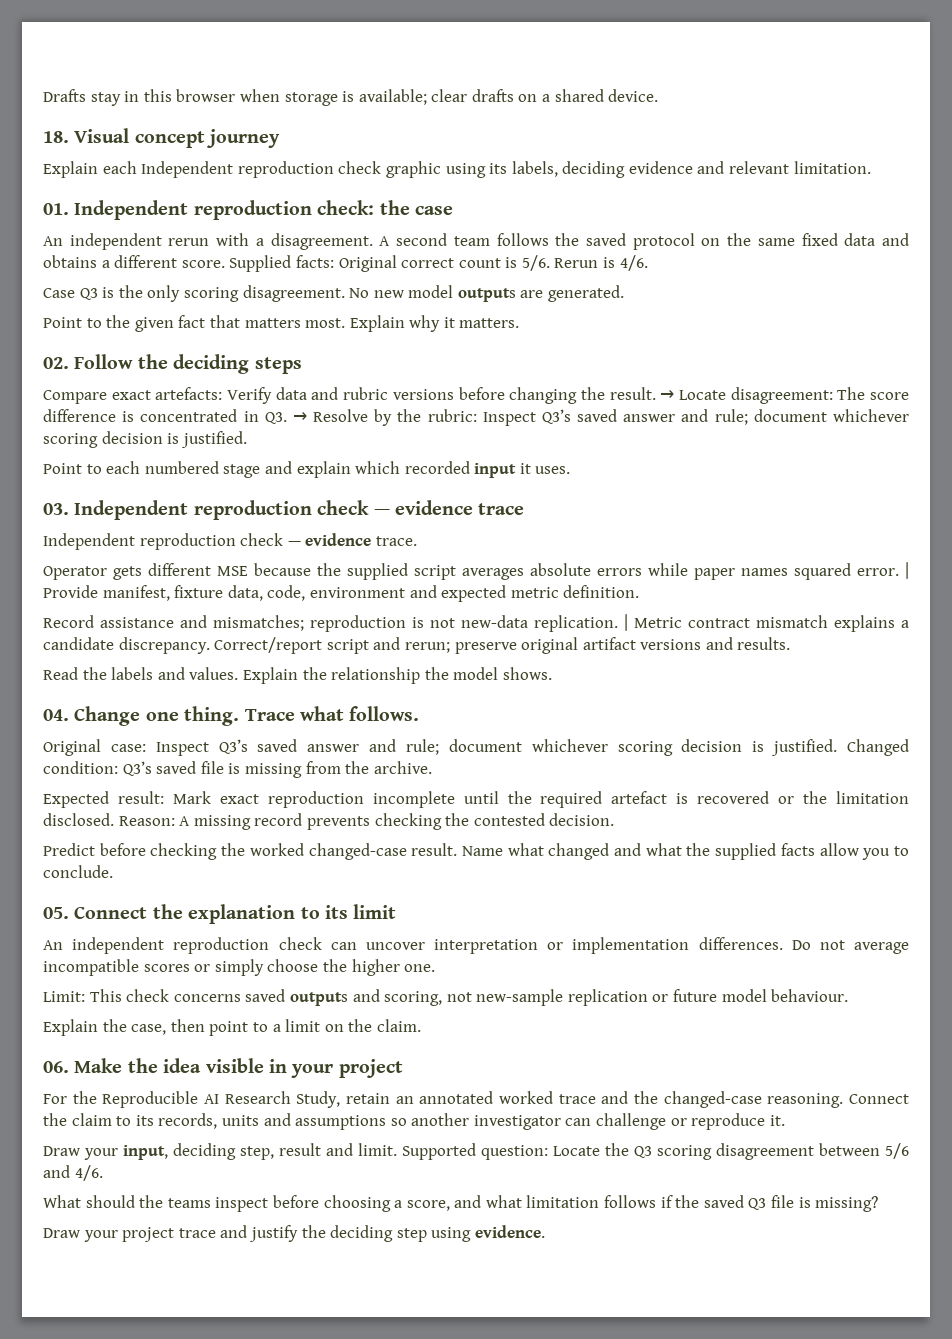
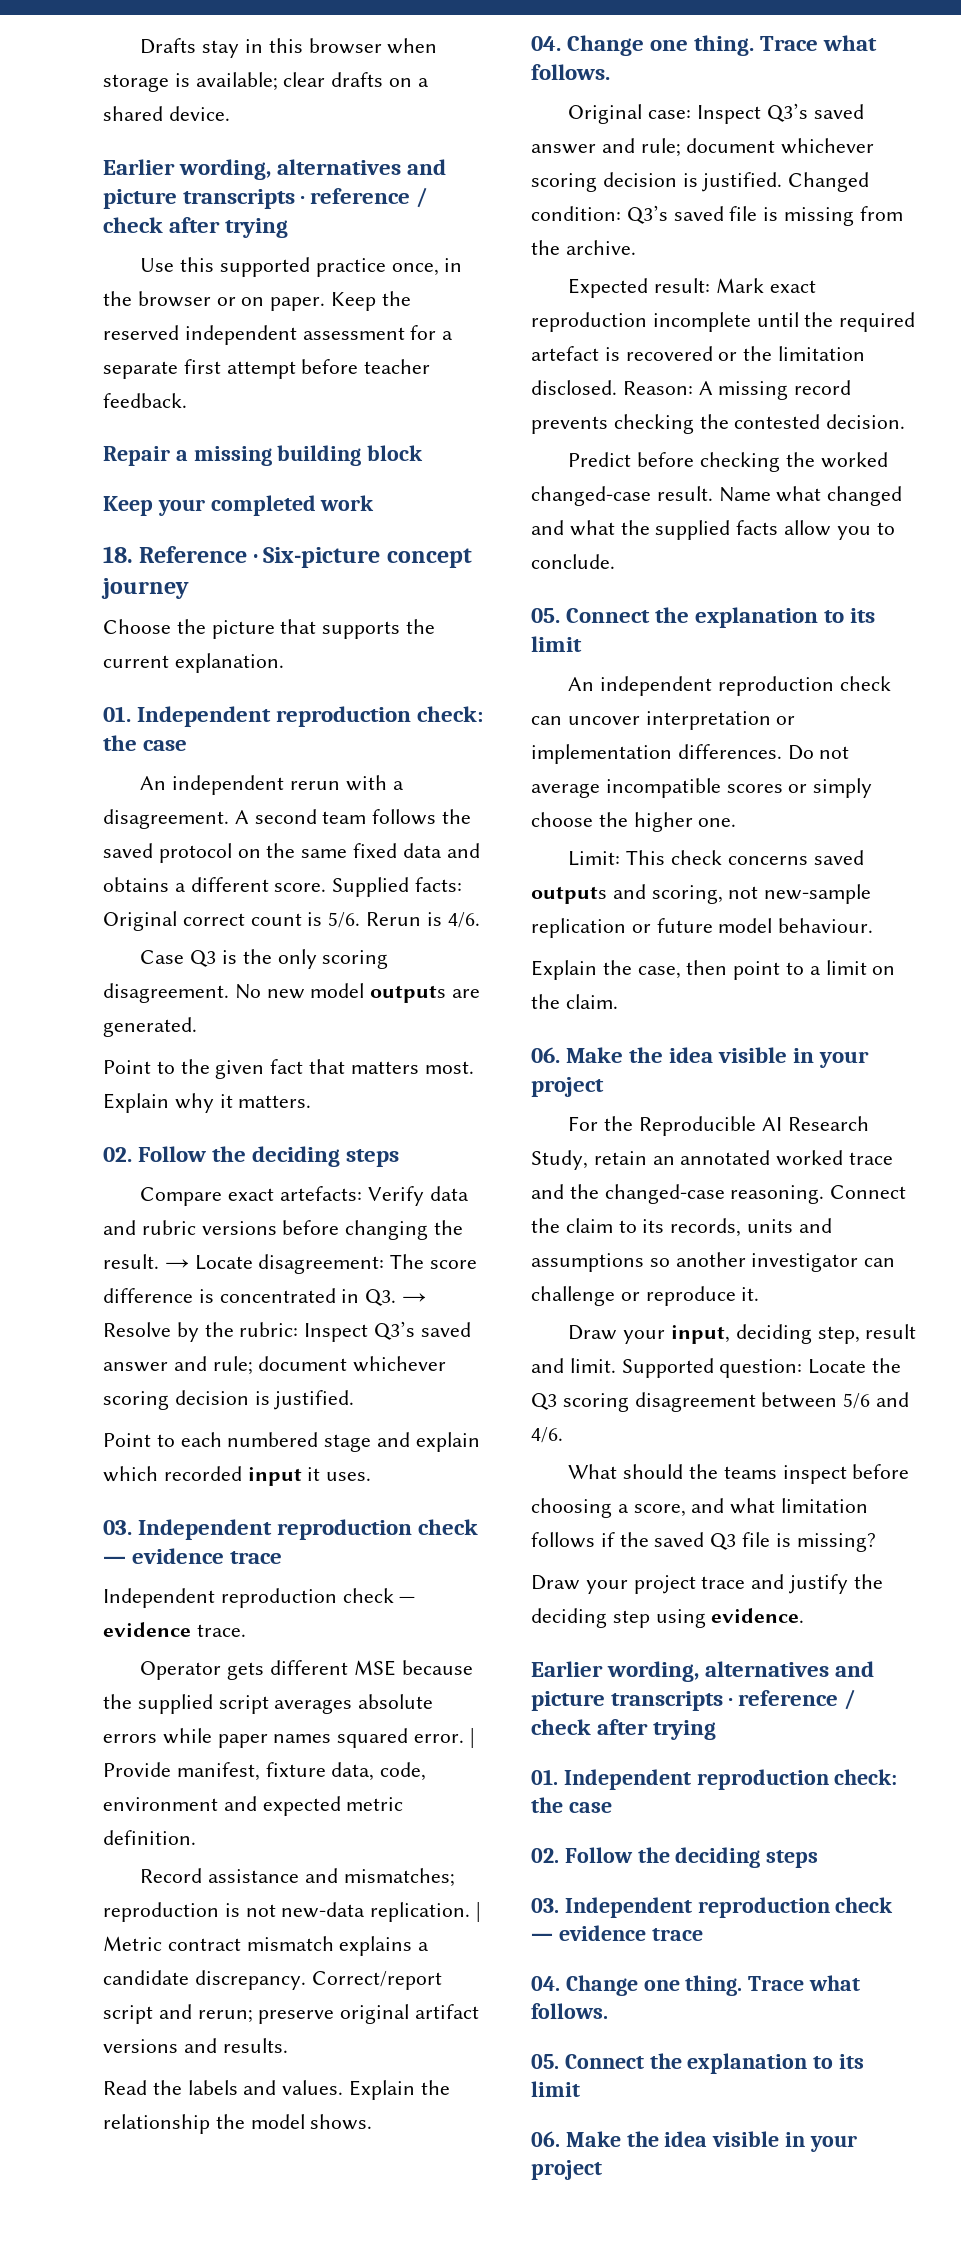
[43,128,281,148] [43,161,871,178] 18. Visual concept journey // Explain each Independent reproduction check graphic using its labels, deciding evidence and relevant limitation. -> [103,159,447,180] [103,187,429,209] [103,217,289,238] [140,257,463,277] [103,291,411,311] [103,325,454,345] [103,359,431,379] [103,393,187,408] [103,445,424,466] [103,495,375,516] [103,546,472,568] [101,578,189,599] [103,619,436,639] [103,653,284,673] Earlier wording, alternatives and picture transcripts · reference / check after trying // Use this supported practice once, in the browser or on paper. Keep the reserved independent assessment for a separate first attempt before teacher feedback. // Repair a missing building block // Keep your completed work // 18. Reference · Six-picture concept journey // Choose the picture that supports the current explanation.
(545, 1231) none -> [531,1661,875,1682] [531,1689,857,1711] [531,1719,717,1740] [531,1769,898,1790] [531,1797,612,1813] [531,1847,819,1868] [531,1897,894,1918] [531,1925,703,1941] [531,1975,861,1996] [531,2003,608,2019] [531,2053,865,2074] [531,2081,580,2097] [531,2131,857,2152] [531,2160,602,2180] // Earlier wording, alternatives and picture transcripts · reference / check after trying // 01. Independent reproduction check: the case // 02. Follow the deciding steps // 03. Independent reproduction check — evidence trace // 04. Change one thing. Trace what follows. // 05. Connect the explanation to its limit // 06. Make the idea visible in your project

